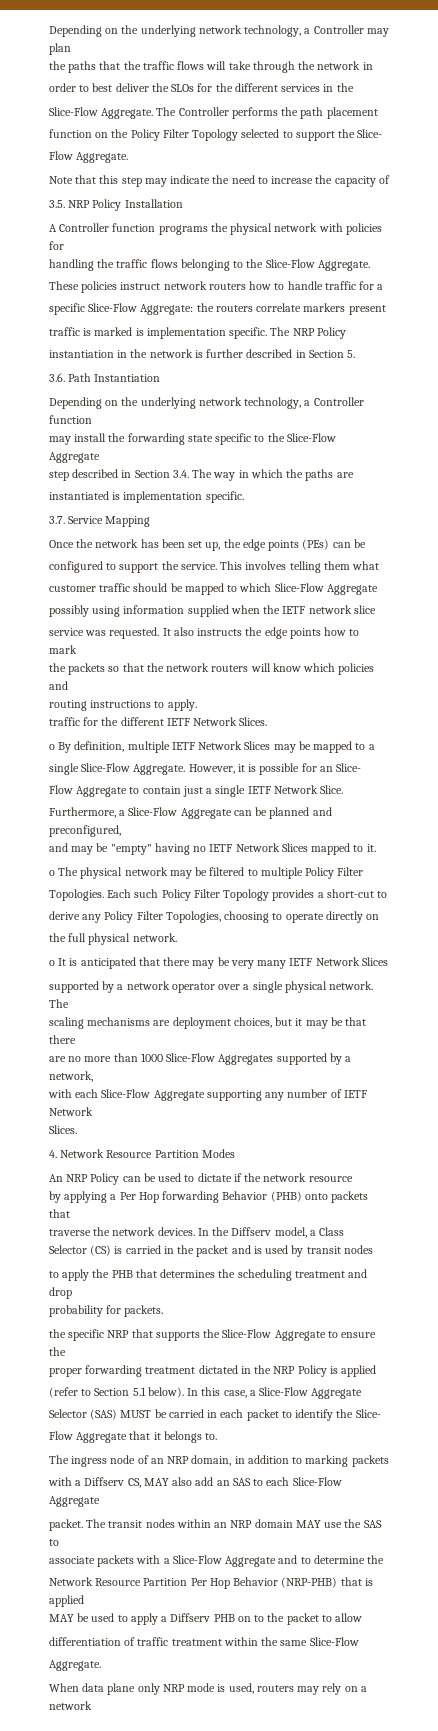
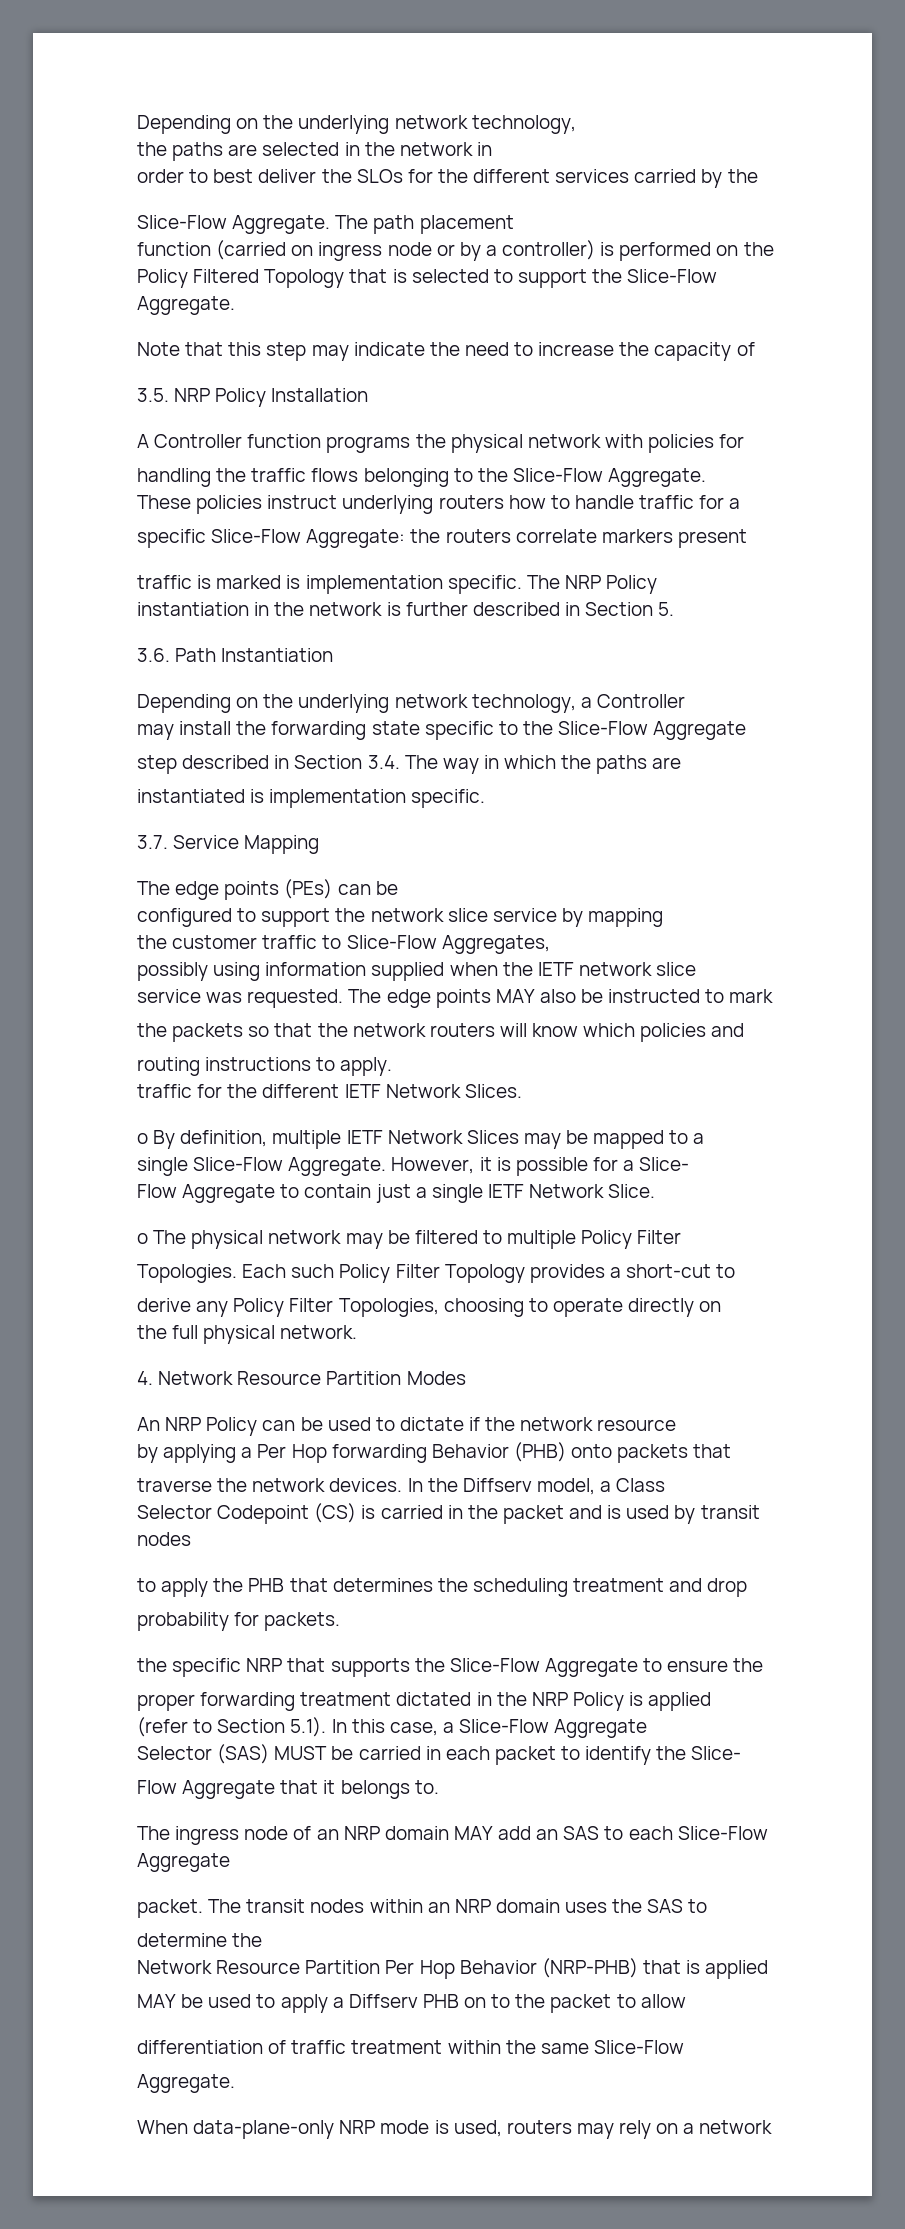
[49,25,389,37] [49,43,71,55] [49,61,295,73] Depending on the underlying network technology, a Controller may plan // the paths that the traffic flows will take through -> [137,115,576,134] [137,142,360,161] Depending on the underlying network technology, // the paths are selected in
[323,84,334,92] in -> [634,169,723,188] carried by
[178,107,299,119] Controller performs the -> (369, 222) none
[95,129,239,141] on the Policy Filter Topology -> [216,240,774,261] [137,269,407,288] (carried on ingress node or by a controller) is performed on the Policy Filtered Topology that is
[357,129,383,138] [49,151,73,160] Slice- // Flow -> [627,269,718,283] Slice-Flow
[163,281,207,290] network -> [342,495,434,514] underlying
[49,415,92,424] function -> (685, 701) none
[49,539,241,551] Once the network has been set up, the -> [137,881,170,895] The
[180,561,380,573] [49,583,378,595] service. This involves telling them what // customer traffic should be mapped to which Slice-Flow Aggregate -> [370,908,664,927] [137,935,550,954] network slice service by mapping // the customer traffic to Slice-Flow Aggregates,
[162,627,347,639] It also instructs the edge points how -> [348,989,701,1008] The edge points MAY also be instructed
[319,766,333,772] an -> [623,1160,635,1171] a
[49,807,332,819] [49,825,121,837] [49,843,376,855] // Furthermore, a Slice-Flow Aggregate can be planned and preconfigured, // and may be "empty" having no IETF Network Slices mapped to it. -> (656, 1191) none
[49,957,388,969] [49,981,374,993] [49,999,69,1008] [49,1017,367,1029] [49,1035,76,1044] [49,1053,352,1065] [49,1071,93,1082] [48,1089,367,1101] [49,1107,93,1116] [49,1125,77,1134] // o It is anticipated that there may be very many IETF Network Slices // supported by a network operator over a single physical network. The // scaling mechanisms are deployment choices, but it may be that there // are no more than 1000 Slice-Flow Aggregates supported by a network, // with each Slice-Flow Aggregate supporting any number of IETF Network // Slices. -> (358, 1332) none
(87, 1249) none -> [217,1505,310,1524] Codepoint
[132,1387,184,1398] 5.1 below). -> [290,1717,327,1737] 5.1).
[191,1455,389,1467] [48,1477,193,1488] domain, in addition to marking packets // with a Diffserv CS, MAY also -> [384,1826,493,1840] domain MAY
[295,1520,343,1528] MAY use -> [565,1902,608,1913] uses
[49,1555,311,1567] associate packets with a Slice-Flow Aggregate and to -> (708, 1906) none
[82,1683,160,1695] data plane only -> [193,2120,335,2139] data-plane-only

